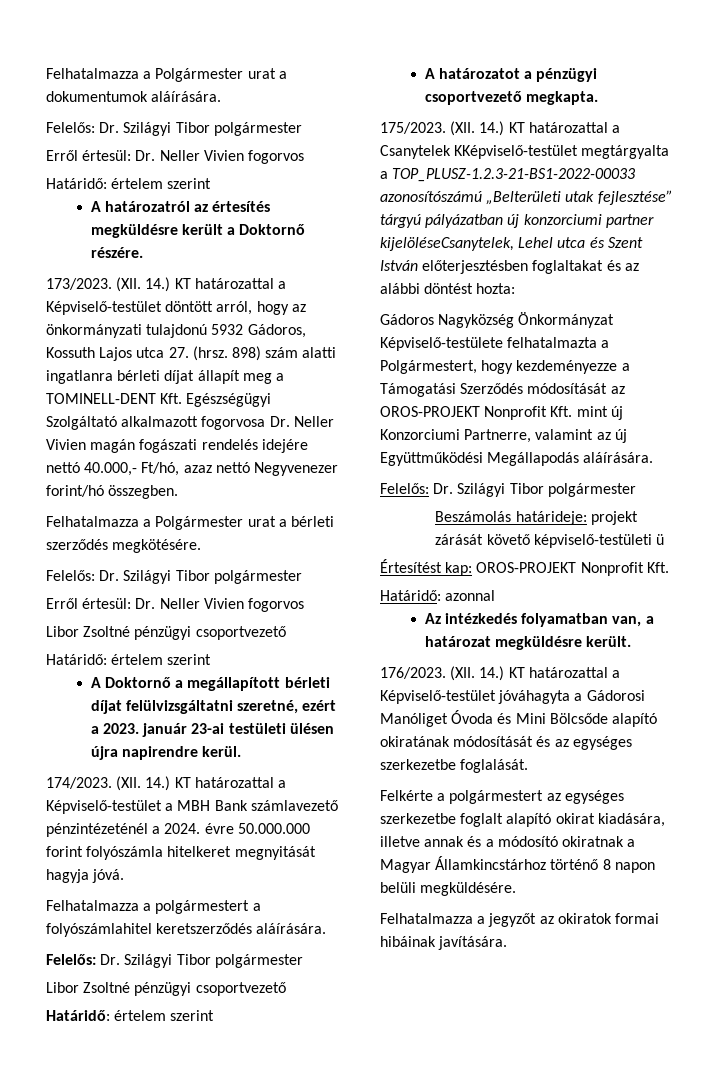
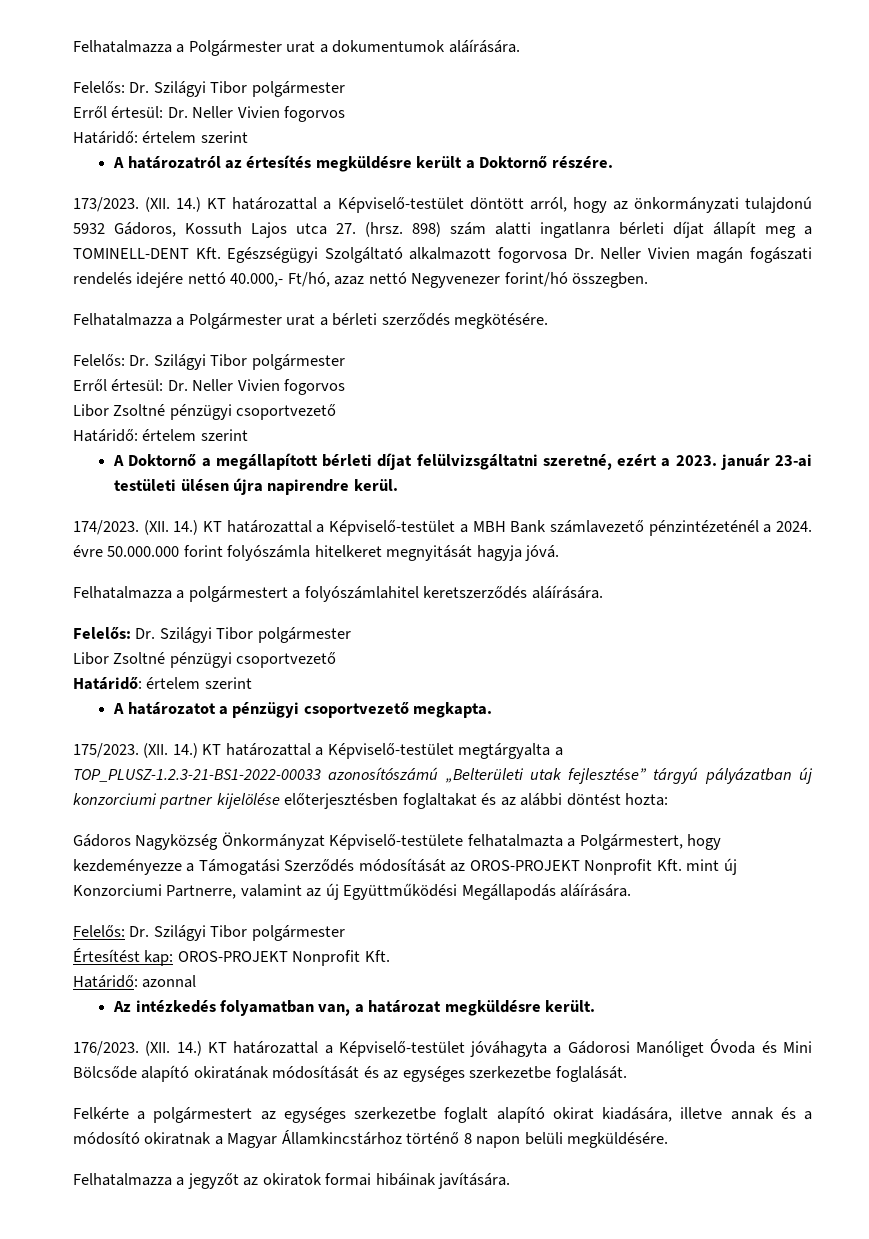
[380,145,579,159] Csanytelek KKépviselő-testület -> [327,743,454,759] Képviselő-testület
[380,237,643,251] [380,260,418,271] kijelöléseCsanytelek, Lehel utca és Szent István -> [216,793,280,809] kijelölése
[435,511,638,525] [435,534,664,548] // Beszámolás határideje: projekt zárását követő képviselő-testületi ü -> (345, 933) none

